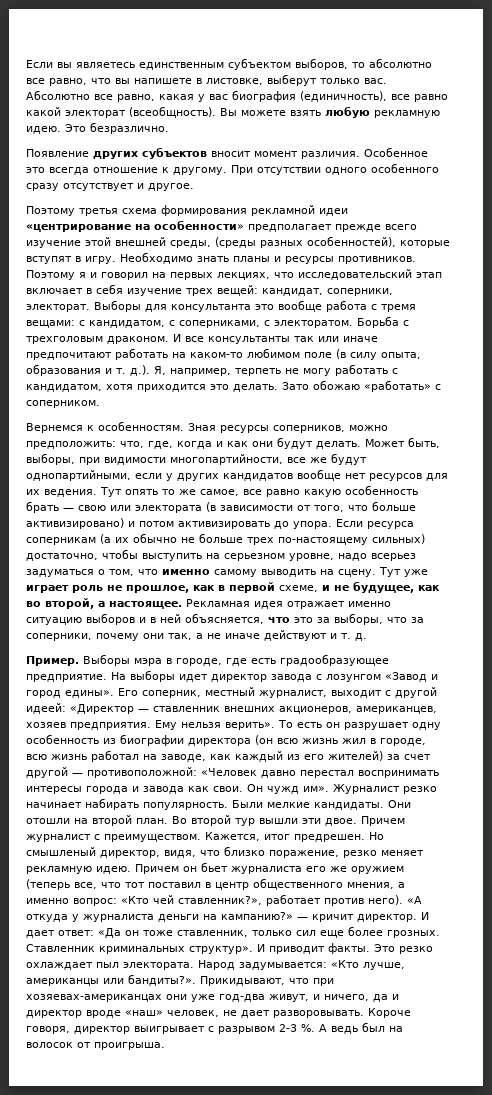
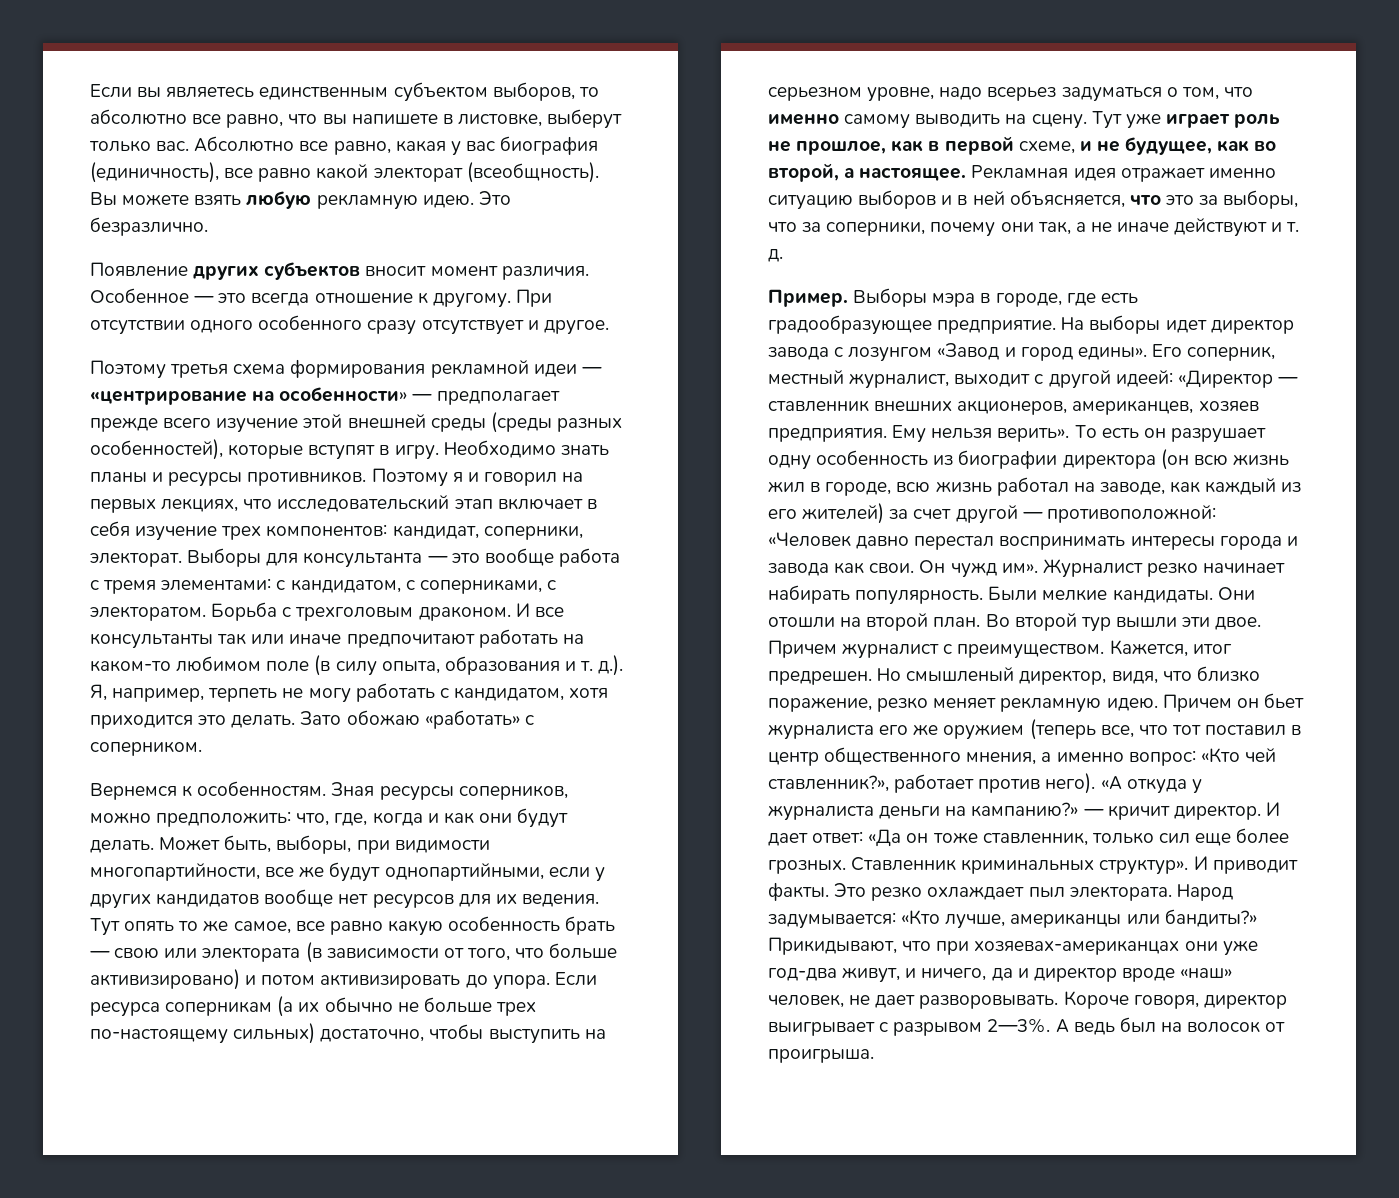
(428, 152) none -> [194,296,215,303] —
(348, 212) none -> [581,367,602,374] —
(244, 225) none -> [412,394,433,401] —
[170,240,211,248] среды, -> [430,418,486,432] среды
[217,285,258,296] вещей: -> [266,524,388,537] компонентов:
(251, 308) none -> [427,556,448,563] —
[26,320,75,328] вещами: -> [161,578,272,591] элементами:
[128,974,196,986] бандиты?». -> [1164,909,1257,927] бандиты?»
[279,1024,315,1032] 2-3 %. -> [987,1018,1051,1033] 2—3%.

